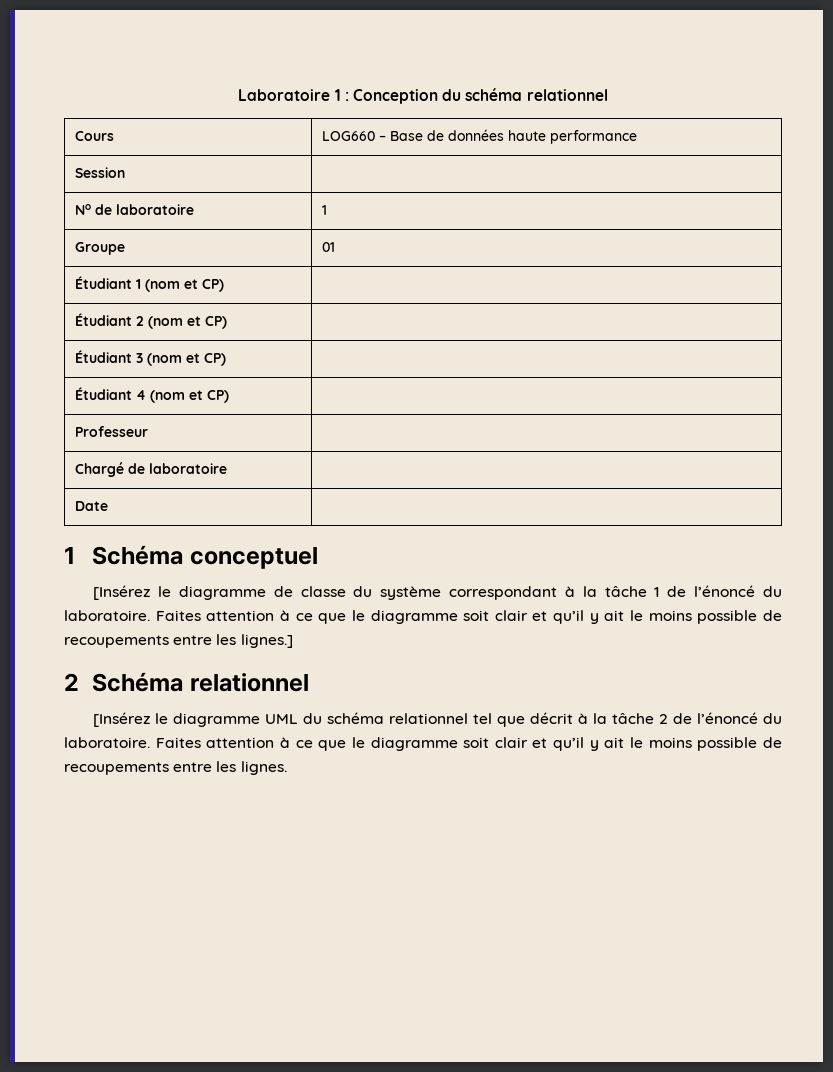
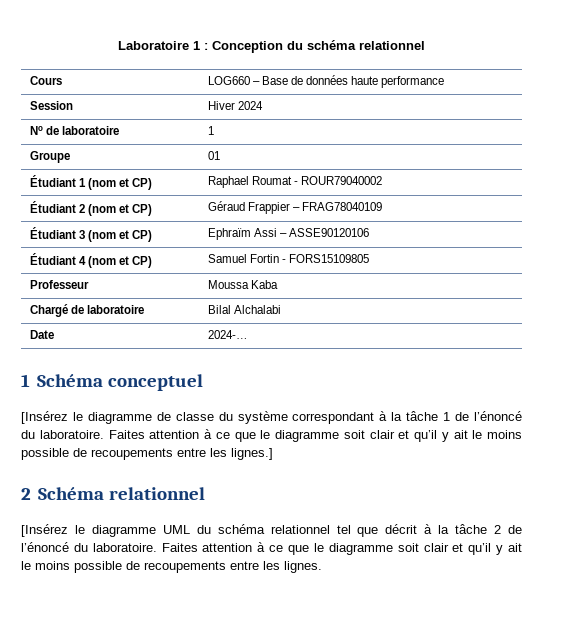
(126, 172) none -> [207,101,263,110] Hiver 2024
(225, 285) none -> [207,176,382,188] Raphael Roumat - ROUR79040002
(228, 322) none -> [207,201,382,214] Géraud Frappier – FRAG78040109
(227, 359) none -> [207,228,369,240] Ephraïm Assi – ASSE90120106
(230, 396) none -> [207,254,369,263] Samuel Fortin - FORS15109805
(149, 431) none -> [207,280,278,289] Moussa Kaba
(228, 468) none -> [207,305,281,314] Bilal Alchalabi
(109, 506) none -> [207,330,248,339] 2024-…

